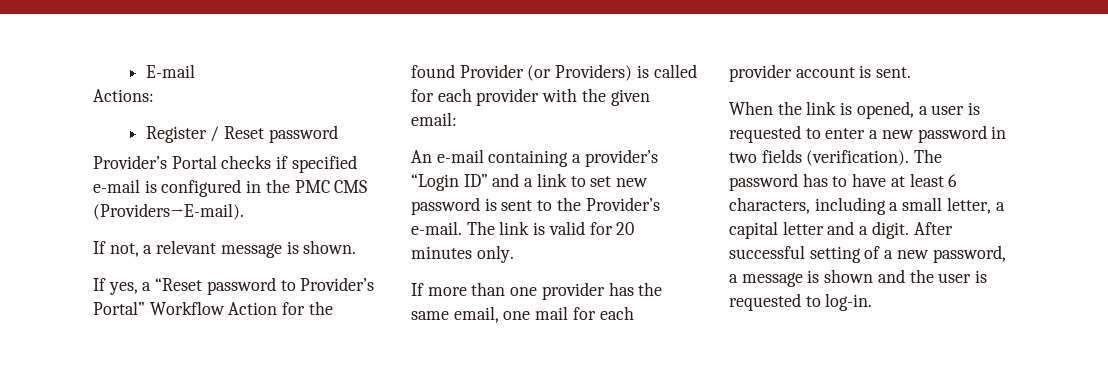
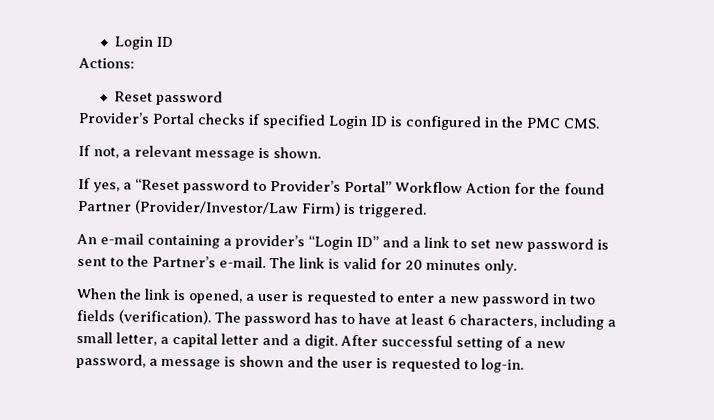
[145,64,195,78] E-mail -> [114,36,174,50] Login ID
[145,126,220,143] Register / -> (135, 63) none
[93,179,140,193] e-mail -> [328,115,388,130] Login ID
[334,180,368,193] [93,203,244,220] CMS (Providers→E-mail). -> [563,118,600,129] CMS.
[459,64,697,81] [411,88,650,106] [411,112,457,126] Provider (or Providers) is called for each provider with the given email: -> [77,199,427,218] Partner (Provider/Investor/Law Firm) is triggered.
[585,197,660,211] Provider’s -> [152,255,216,268] Partner’s
[411,282,663,300] [411,306,634,323] [729,64,912,82] // If more than one provider has the same email, one mail for each provider account is sent. -> (517, 266) none

